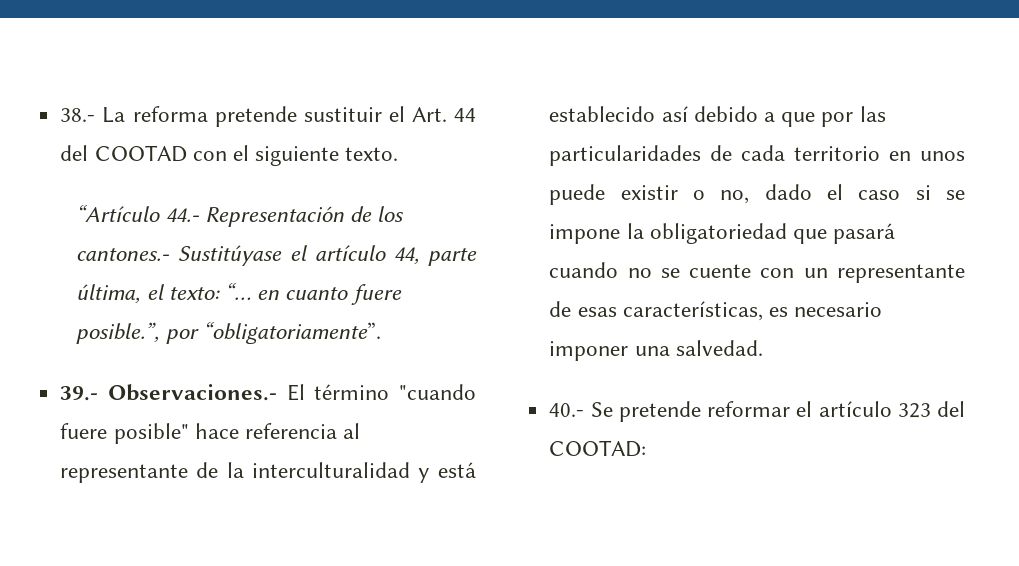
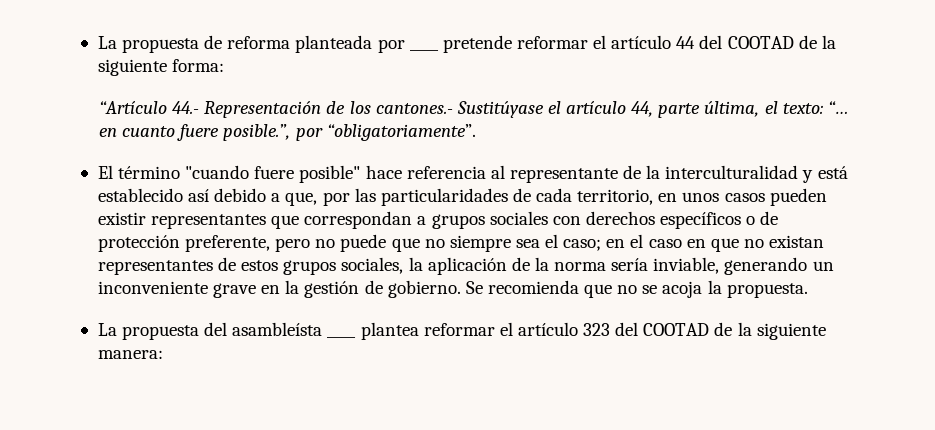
[60,106,477,127] [60,145,399,166] 38.- La reforma pretende sustituir el Art. 44 del COOTAD con el siguiente texto. -> [97,35,836,53] [97,59,225,76] La propuesta de reforma planteada por ____ pretende reformar el artículo 44 del COOTAD de la siguiente forma:
[60,384,277,401] 39.- Observaciones.- -> (476, 132) none
[781,112,816,127] que -> [285,192,318,206] que,
[794,146,881,161] territorio -> [577,189,654,205] territorio,
[549,184,965,205] [549,223,896,244] [549,262,965,283] [549,301,883,321] [549,340,763,361] [549,401,701,422] puede existir o no, dado el caso si se impone la obligatoriedad que pasará cuando no se cuente con un representante de esas características, es necesario imponer una salvedad. // 40.- Se pretende -> [724,188,827,206] [97,211,779,229] [97,234,825,252] [97,257,834,275] [97,280,808,298] [97,322,323,340] [327,322,419,340] casos pueden existir representantes que correspondan a grupos sociales con derechos específicos o de protección preferente, pero no puede que no siempre sea el caso; en el caso en que no existan representantes de estos grupos sociales, la aplicación de la norma sería inviable, generando un inconveniente grave en la gestión de gobierno. Se recomienda que no se acoja la propuesta. // La propuesta del asambleísta ____ plantea
[549,440,647,457] COOTAD: -> [643,322,826,340] [97,350,163,359] COOTAD de la siguiente manera:

